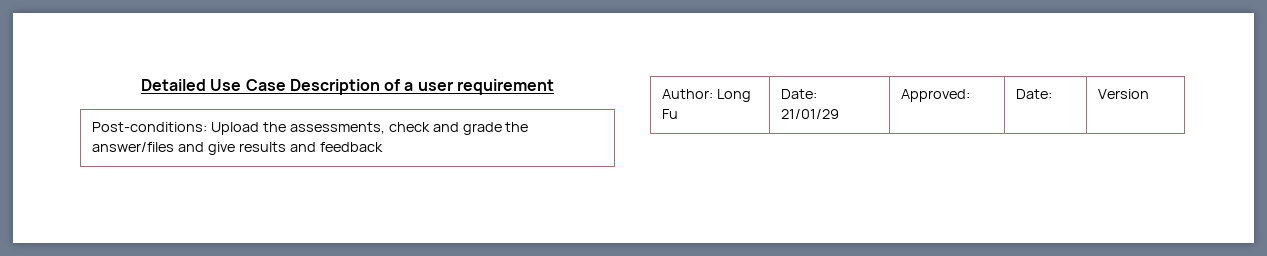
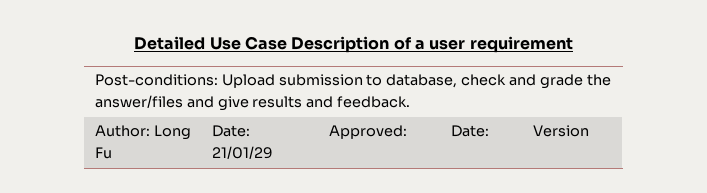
[262,122,385,134] the assessments, -> [278,74,458,88] submission to database,
[319,142,383,152] feedback -> [337,96,411,108] feedback.

